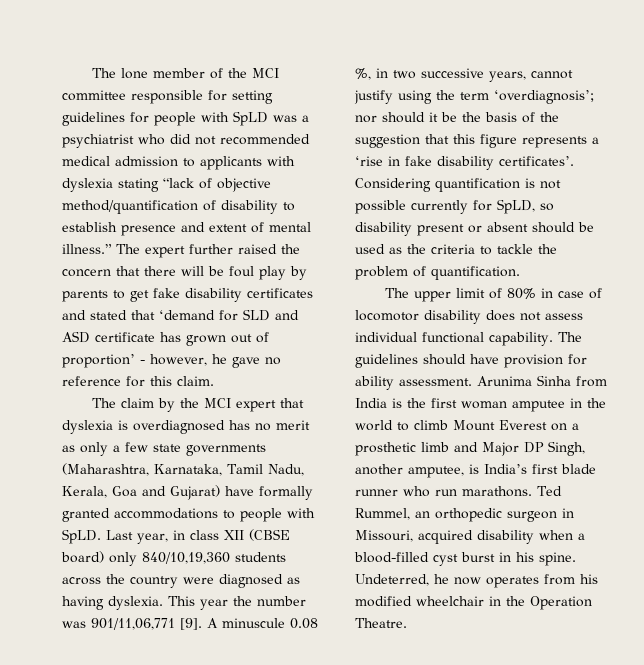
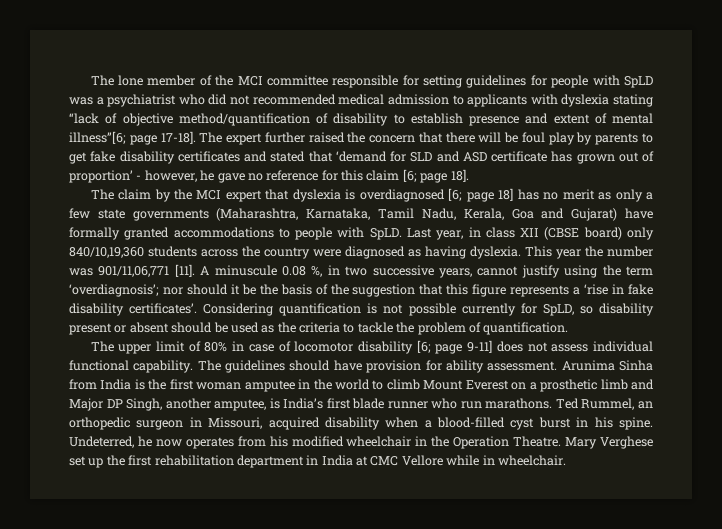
[62,244,112,254] illness.” -> [69,131,196,145] illness”[6; page 17-18].
[177,376,214,386] claim. -> [366,169,469,183] claim [6; page 18].
(225, 427) none -> [448,188,514,202] [6; page 18]
[180,618,202,630] [9]. -> [174,264,195,277] [11].
(481, 317) none -> [416,340,493,354] [6; page 9-11]
(407, 623) none -> [565,436,653,449] [69,455,566,468] Mary Verghese set up the first rehabilitation department in India at CMC Vellore while in wheelchair.

